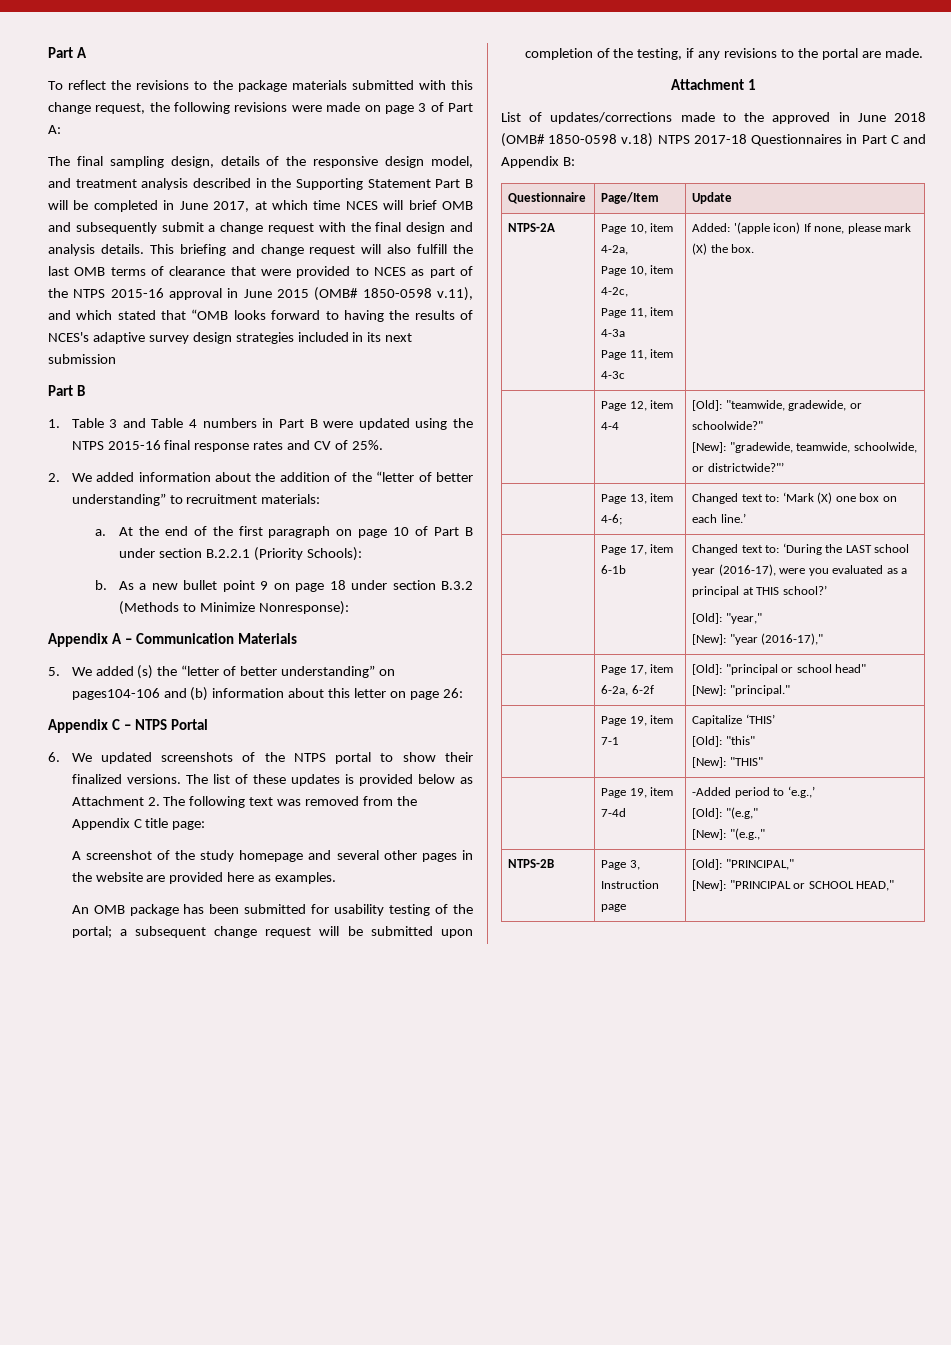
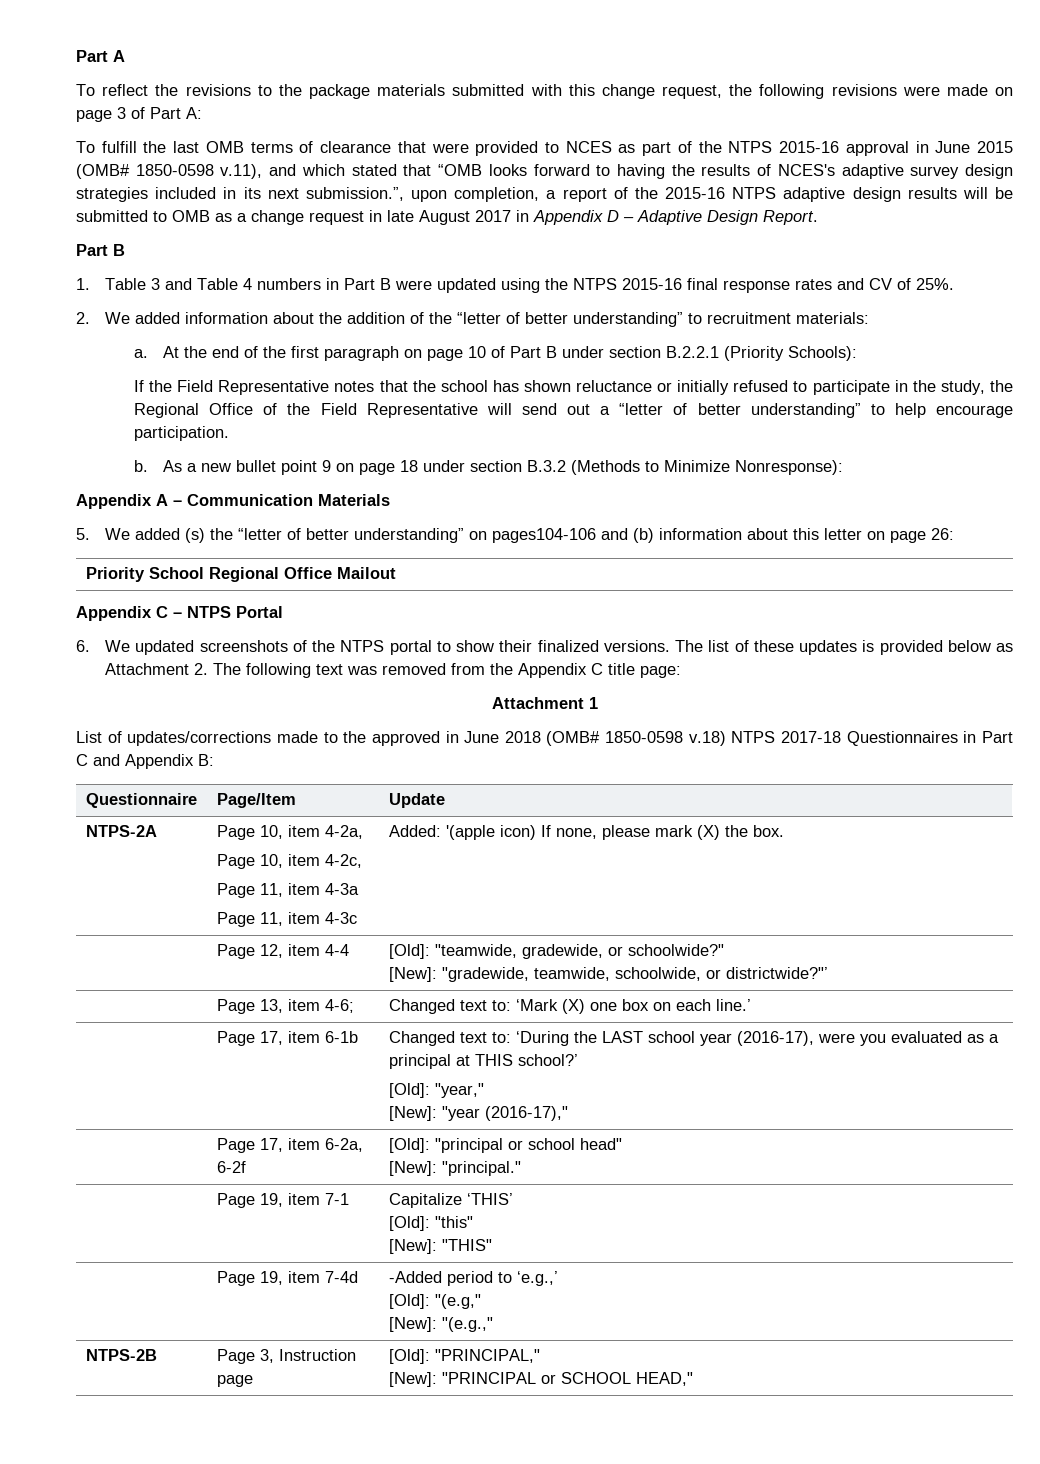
[48,156,474,168] [48,178,473,190] [48,200,474,212] [48,222,474,234] [48,244,412,256] The final sampling design, details of the responsive design model, and treatment analysis described in the Supporting Statement Part B will be completed in June 2017, at which time NCES will brief OMB and subsequently submit a change request with the final design and analysis details. This briefing and change request will also -> [76,141,95,153] To
[48,354,116,364] submission -> [305,187,1013,202] [76,210,818,225] submission.”, upon completion, a report of the 2015-16 NTPS adaptive design results will be submitted to OMB as a change request in late August 2017 in Appendix D – Adaptive Design Report.
(362, 554) none -> [134,380,1014,395] [134,403,1014,418] [134,426,230,441] // If the Field Representative notes that the school has shown reluctance or initially refused to participate in the study, the Regional Office of the Field Representative will send out a “letter of better understanding” to help encourage participation.
(463, 693) none -> [85,567,396,582] // Priority School Regional Office Mailout
[71,850,473,862] [71,872,337,884] [71,904,474,916] [71,926,474,938] [524,48,923,60] // A screenshot of the study homepage and several other pages in the website are provided here as examples. // An OMB package has been submitted for usability testing of the portal; a subsequent change request will be submitted upon completion of the testing, if any revisions to the portal are made. -> (682, 672) none

